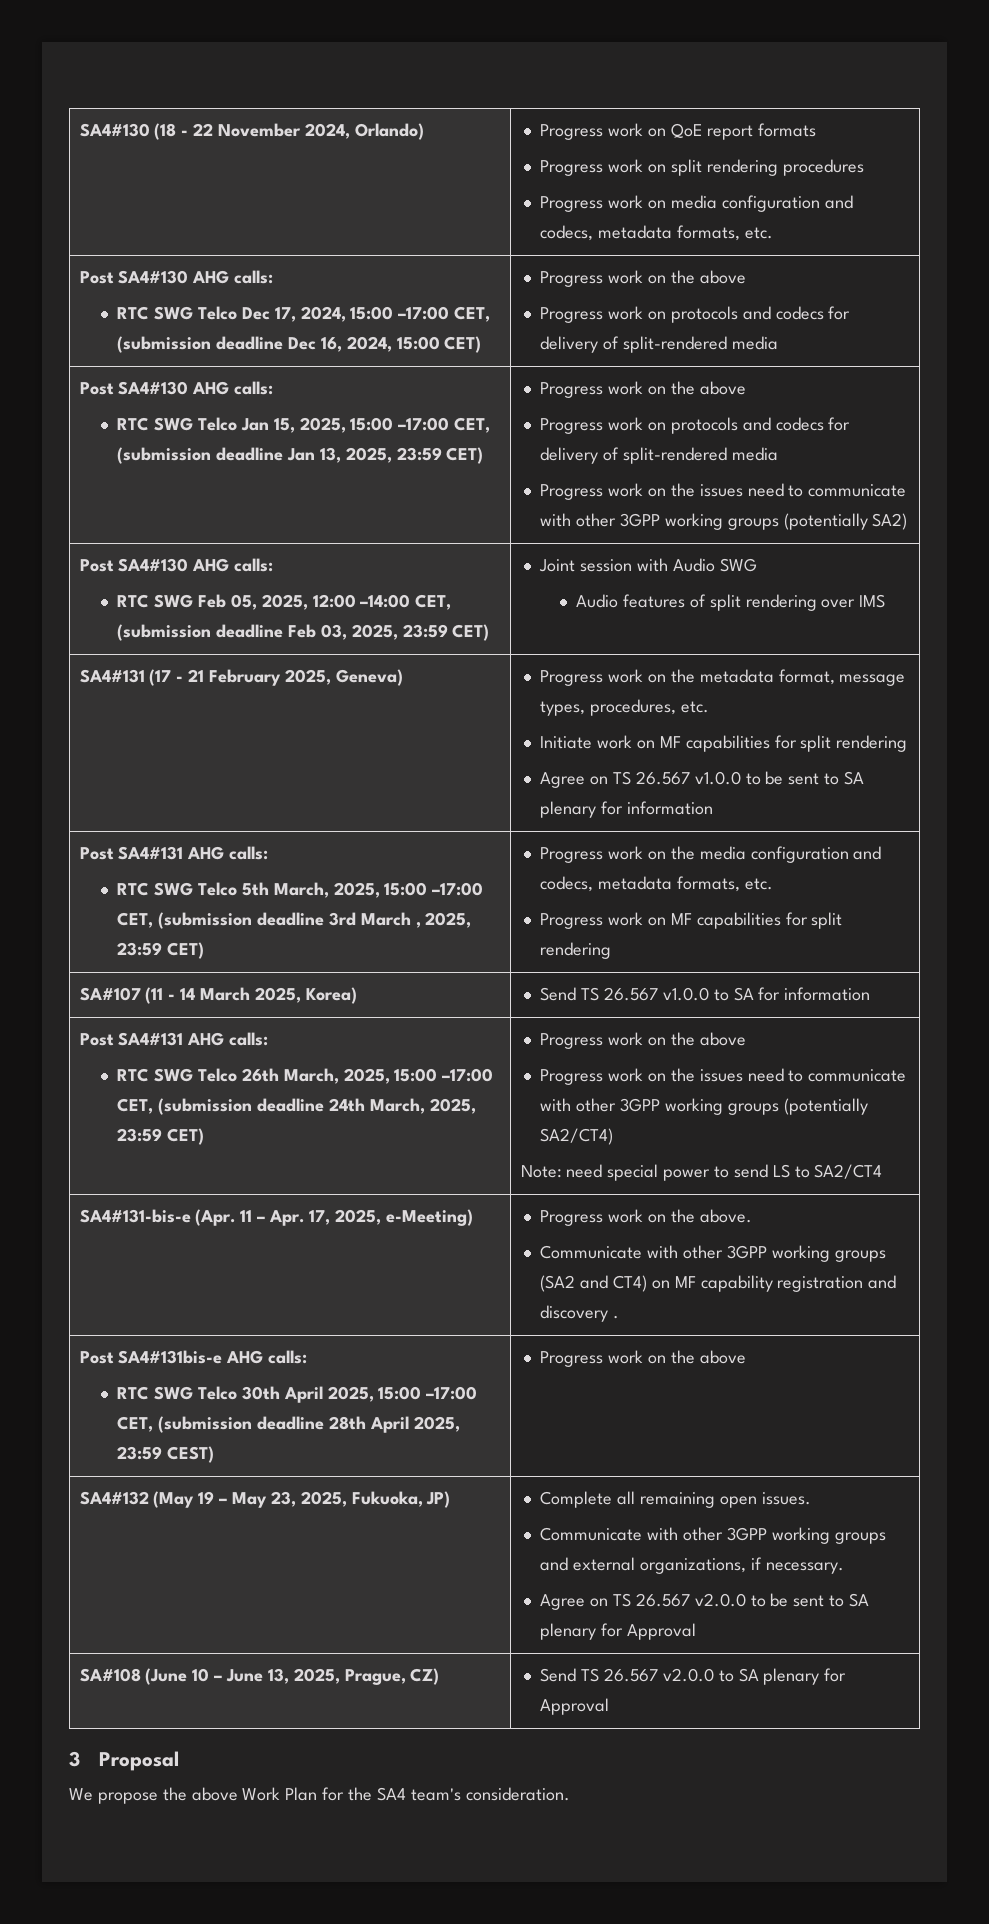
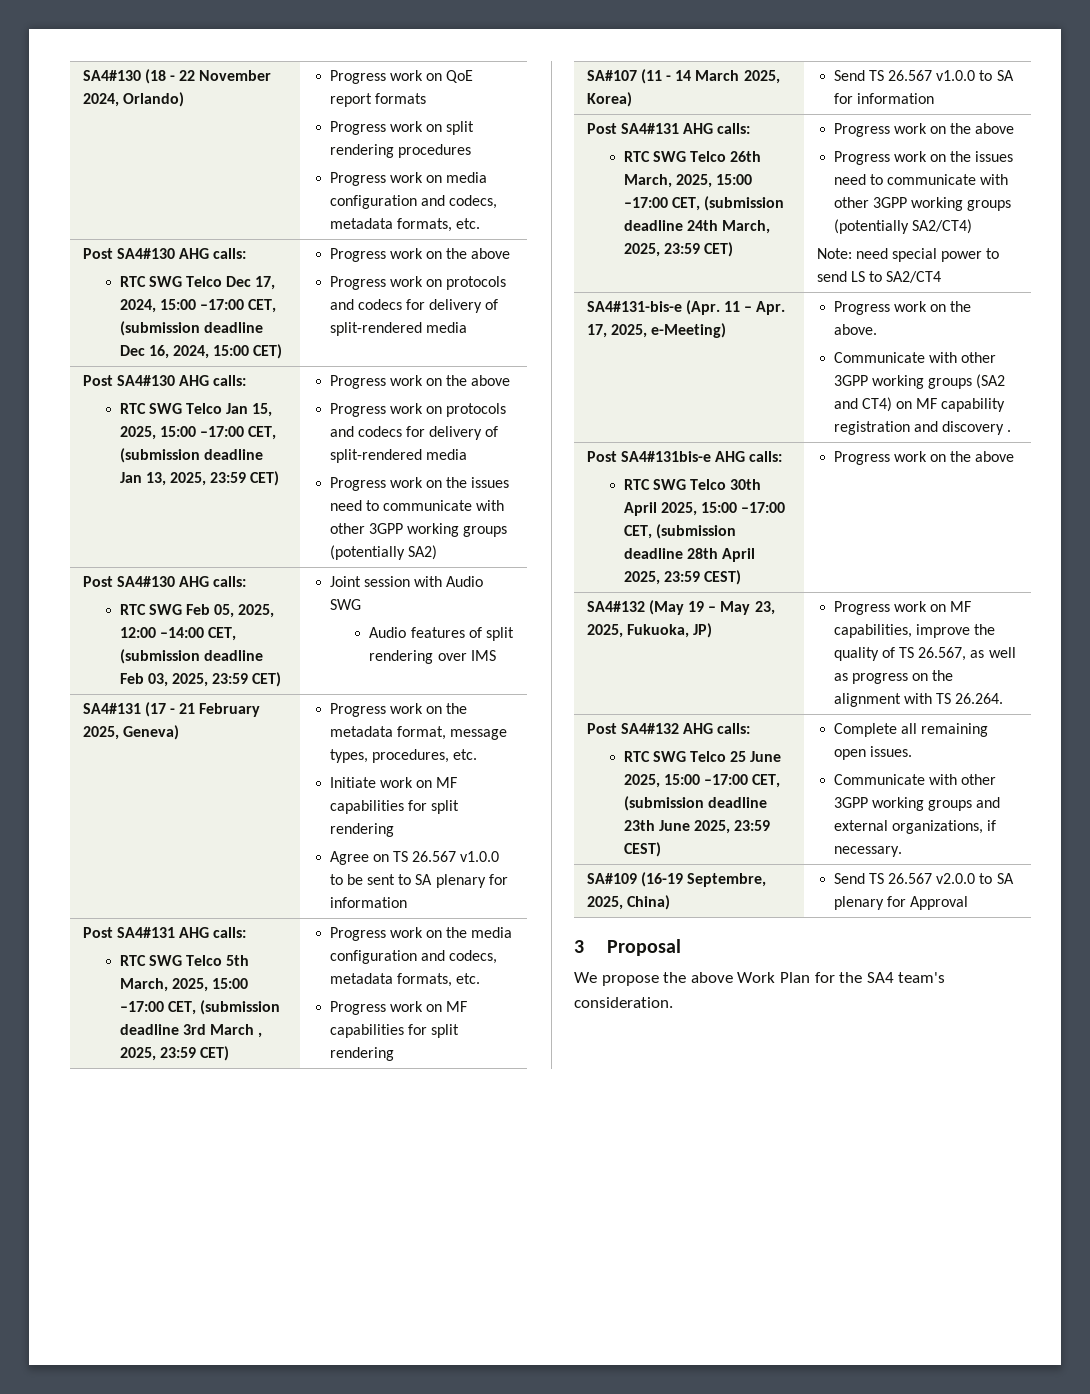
(451, 1499) none -> [833,601,972,615] [833,624,996,638] [833,647,1016,661] [833,670,954,684] [833,693,1004,707] [586,723,751,734] [623,751,782,762] [623,774,781,788] [623,796,767,811] [623,820,771,834] [623,842,661,857] | Progress work on MF capabilities, improve the quality of TS 26.567, as well as progress on the alignment with TS 26.264. // Post SA4#132 AHG calls: // RTC SWG Telco 25 June 2025, 15:00 –17:00 CET, (submission deadline 23th June 2025, 23:59 CEST)
[540,1593,870,1610] [540,1623,697,1640] [79,1668,440,1685] // Agree on TS 26.567 v2.0.0 to be sent to SA plenary for Approval // SA#108 (June 10 – June 13, 2025, Prague, CZ) -> [586,872,767,887] [586,895,670,910] // SA#109 (16-19 Septembre, 2025, China)

